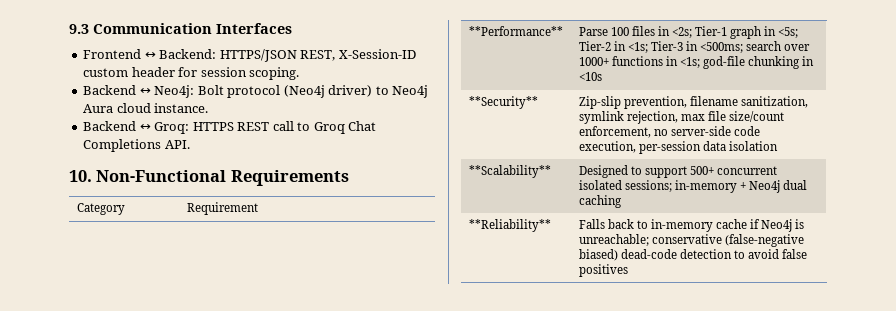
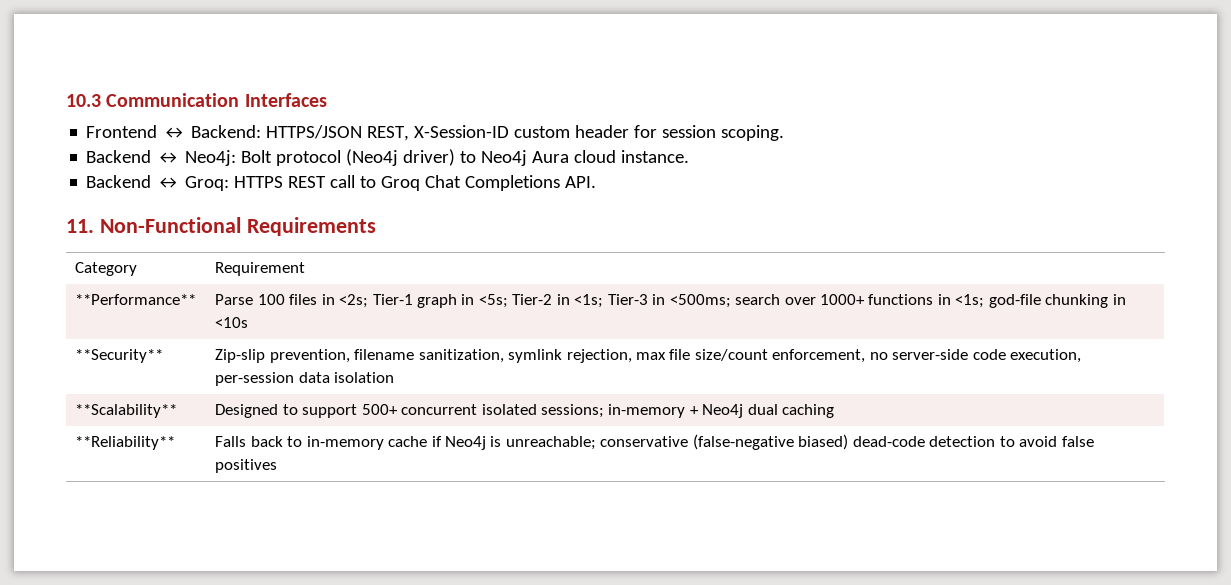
[69,24,89,34] 9.3 -> [66,94,101,107] 10.3
[69,170,92,182] 10. -> [66,219,94,233] 11.

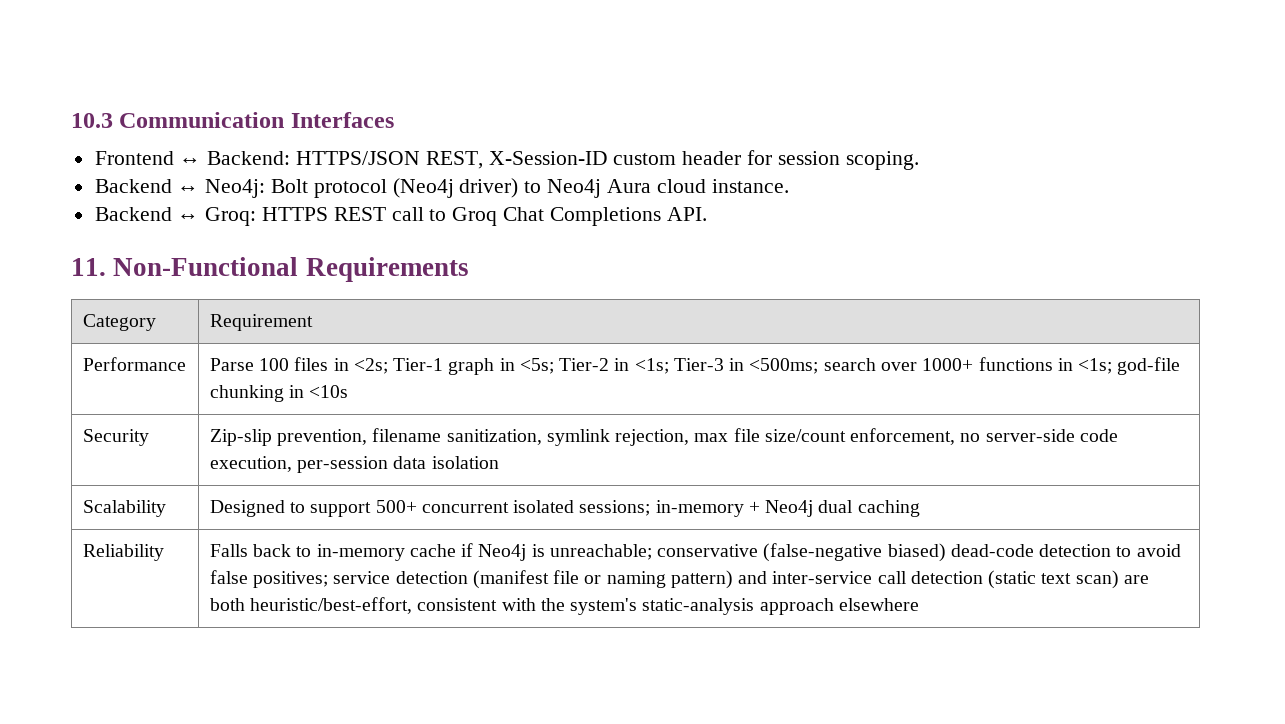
[75,294,197,305] **Performance** -> [82,357,186,371] Performance
[75,349,164,363] **Security** -> [82,429,149,446] Security
[75,404,178,418] **Scalability** -> [82,500,166,517] Scalability
[75,436,176,450] **Reliability** -> [82,544,164,561] Reliability
[215,459,278,473] positives -> [253,570,1149,589] [209,597,919,615] positives; service detection (manifest file or naming pattern) and inter-service call detection (static text scan) are both heuristic/best-effort, consistent with the system's static-analysis approach elsewhere

